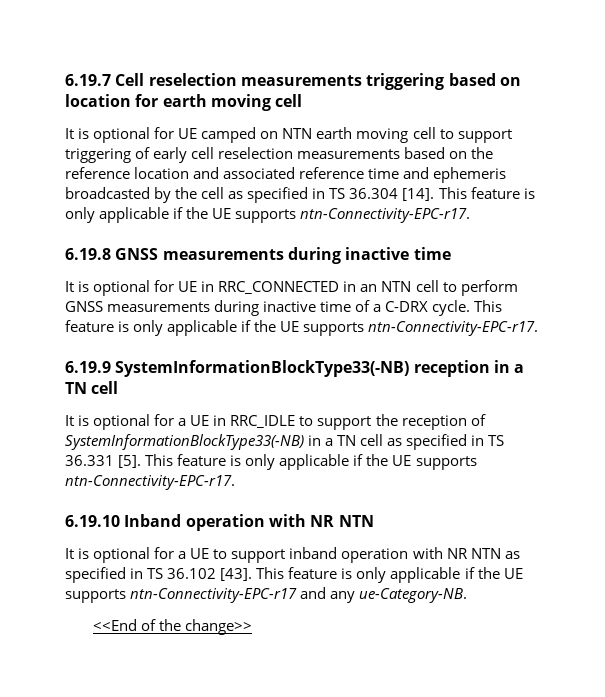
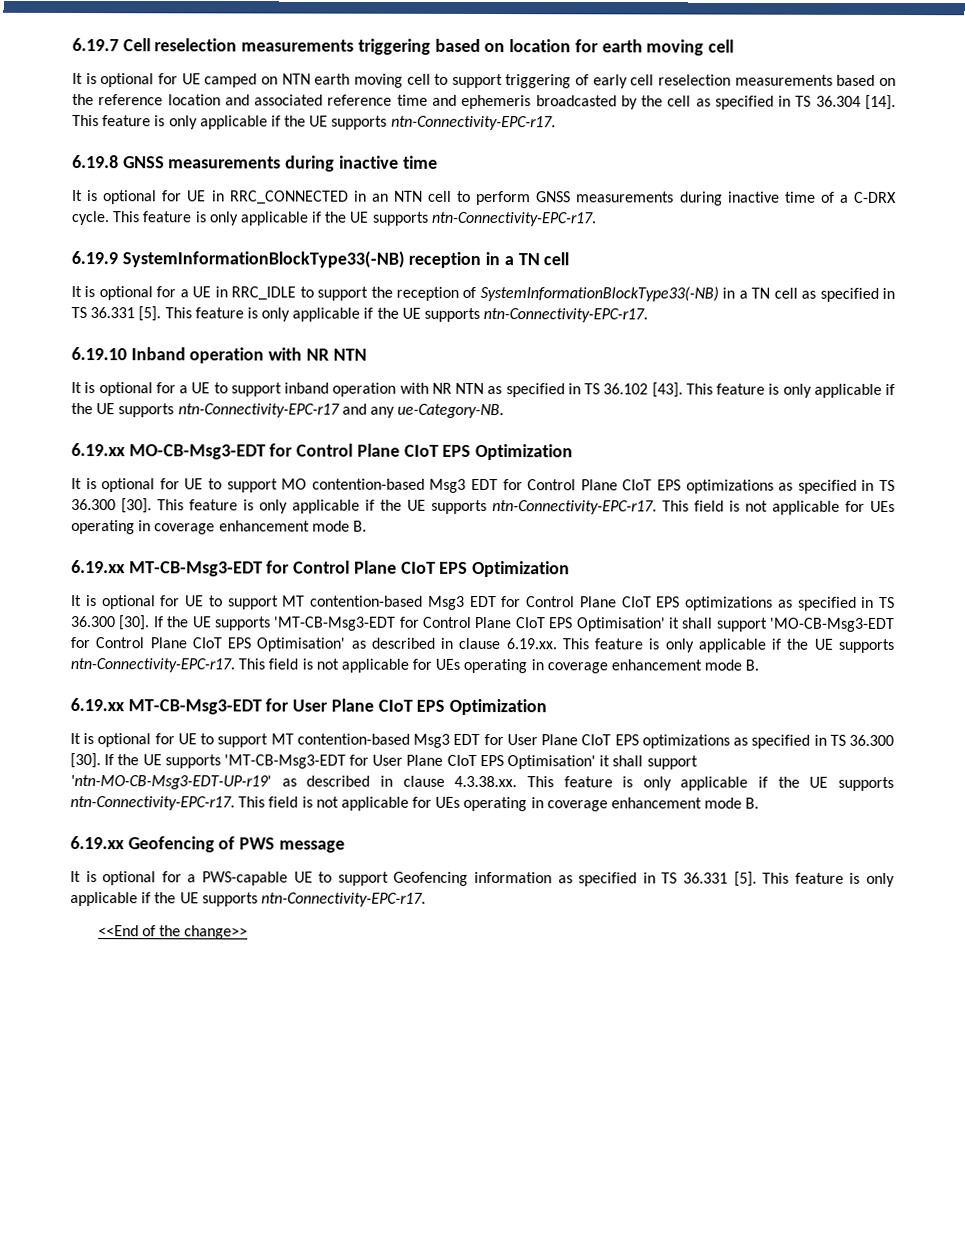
(468, 595) none -> [71,442,574,461] [71,477,896,494] [71,498,895,515] [71,519,367,535] [71,559,571,578] [71,594,895,611] [70,615,895,633] [70,636,895,654] [70,657,760,674] [70,697,548,716] [70,732,894,749] [70,752,698,770] [70,774,894,792] [70,795,760,812] [70,835,345,853] [70,870,896,888] [70,891,426,907] // 6.19.xx MO-CB-Msg3-EDT for Control Plane CIoT EPS Optimization // It is optional for UE to support MO contention-based Msg3 EDT for Control Plane CIoT EPS optimizations as specified in TS 36.300 [30]. This feature is only applicable if the UE supports ntn-Connectivity-EPC-r17. This field is not applicable for UEs operating in coverage enhancement mode B. // 6.19.xx MT-CB-Msg3-EDT for Control Plane CIoT EPS Optimization // It is optional for UE to support MT contention-based Msg3 EDT for Control Plane CIoT EPS optimizations as specified in TS 36.300 [30]. If the UE supports 'MT-CB-Msg3-EDT for Control Plane CIoT EPS Optimisation' it shall support 'MO-CB-Msg3-EDT for Control Plane CIoT EPS Optimisation' as described in clause 6.19.xx. This feature is only applicable if the UE supports ntn-Connectivity-EPC-r17. This field is not applicable for UEs operating in coverage enhancement mode B. // 6.19.xx MT-CB-Msg3-EDT for User Plane CIoT EPS Optimization // It is optional for UE to support MT contention-based Msg3 EDT for User Plane CIoT EPS optimizations as specified in TS 36.300 [30]. If the UE supports 'MT-CB-Msg3-EDT for User Plane CIoT EPS Optimisation' it shall support 'ntn-MO-CB-Msg3-EDT-UP-r19' as described in clause 4.3.38.xx. This feature is only applicable if the UE supports ntn-Connectivity-EPC-r17. This field is not applicable for UEs operating in coverage enhancement mode B. // 6.19.xx Geofencing of PWS message // It is optional for a PWS-capable UE to support Geofencing information as specified in TS 36.331 [5]. This feature is only applicable if the UE supports ntn-Connectivity-EPC-r17.

